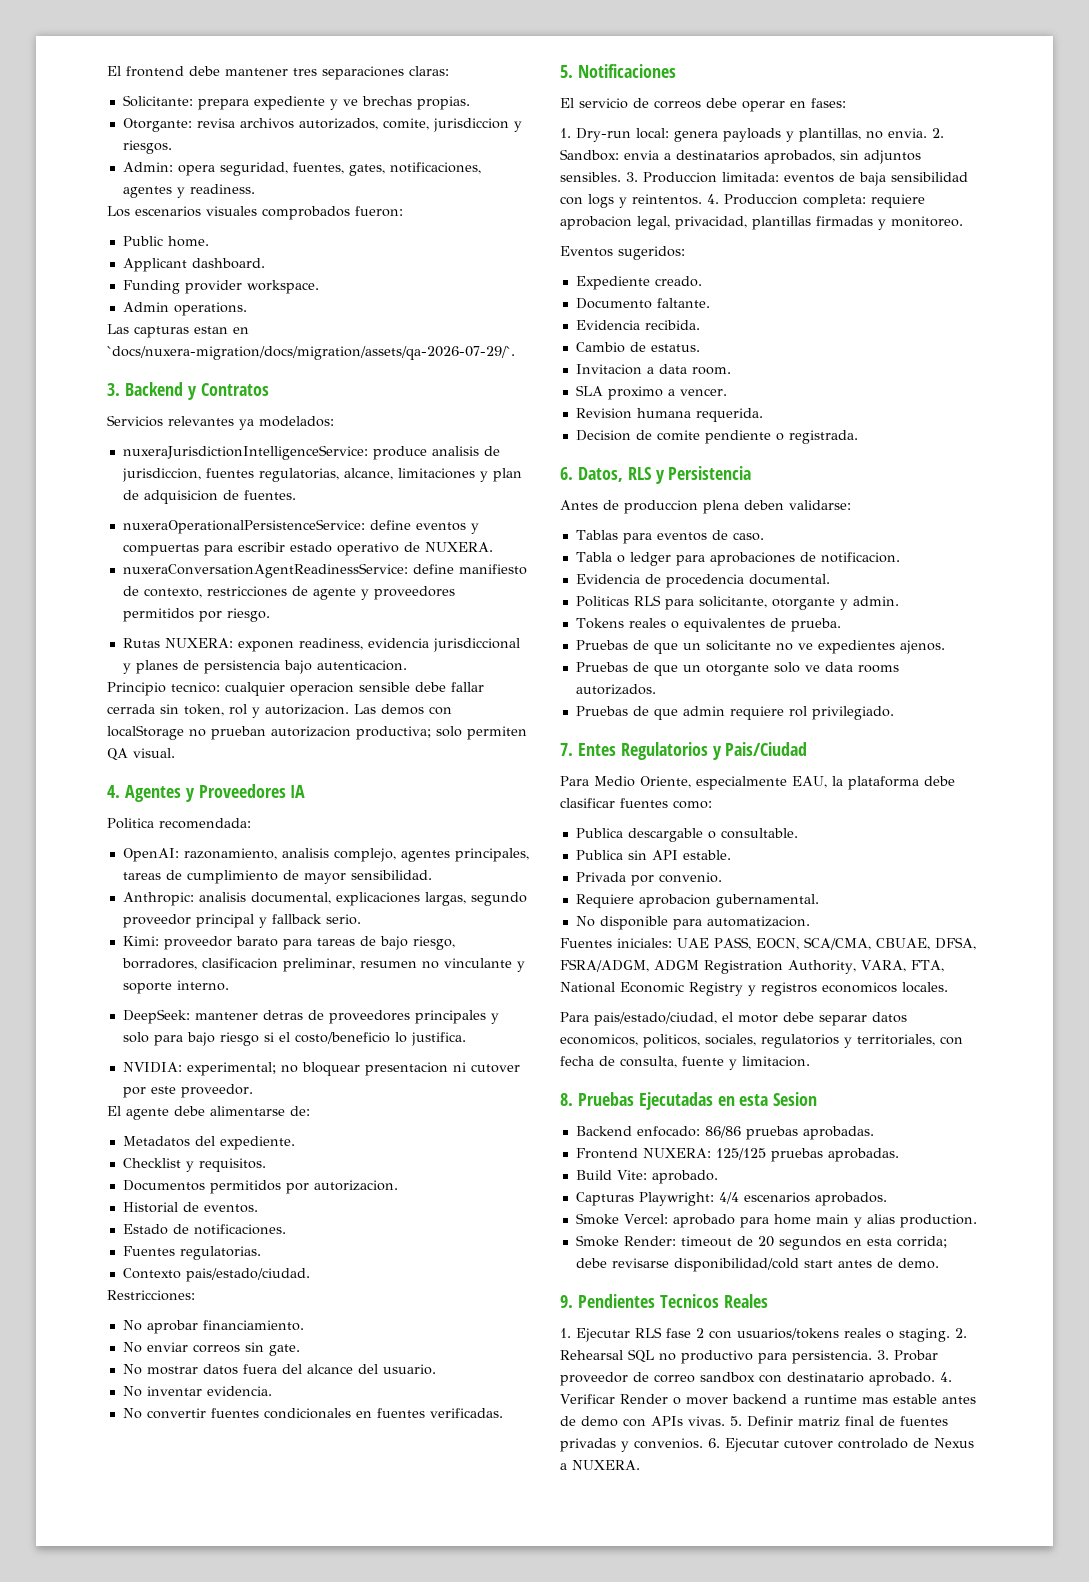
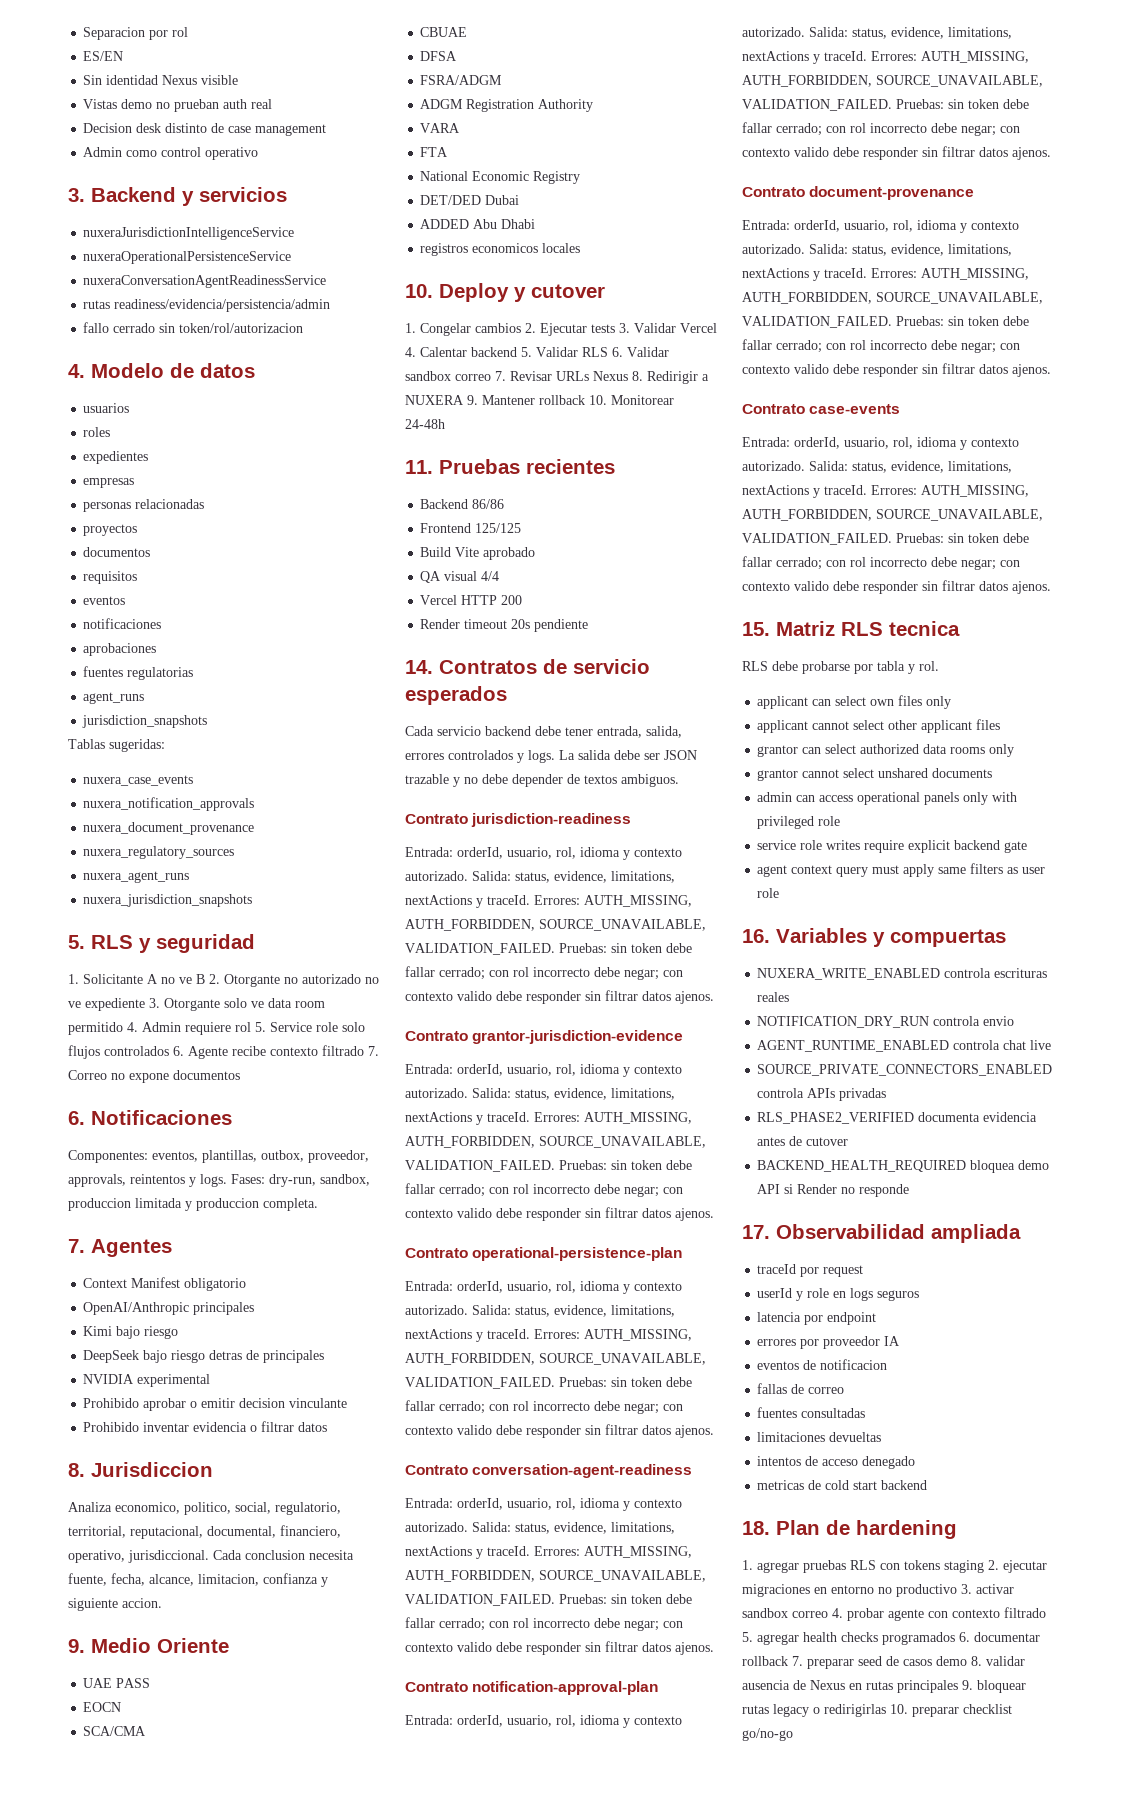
[107,66,449,80] [122,95,470,110] [122,118,522,132] [122,140,172,154] [122,162,481,176] [122,184,255,198] [107,206,403,220] [122,236,209,247] [122,258,265,272] [122,280,319,294] [122,302,247,316] [107,324,249,338] [107,346,515,360] [107,382,269,400] [107,415,334,430] [122,445,500,460] [121,468,522,482] [122,490,296,504] [122,519,479,534] [122,542,493,556] [122,563,527,578] [122,586,455,600] [122,608,270,622] [122,638,520,652] [122,660,407,674] [107,682,484,696] [107,704,452,718] [107,725,527,740] [107,748,175,761] [107,784,306,802] [107,818,251,829] [122,848,529,862] [122,870,432,884] [122,892,527,906] [122,914,361,928] [122,936,455,950] [121,958,525,972] [122,980,229,994] [122,1009,499,1024] [122,1032,466,1046] [122,1062,520,1076] [122,1084,253,1098] [107,1106,310,1120] [122,1136,295,1150] [122,1158,266,1172] [122,1180,398,1194] [122,1202,258,1213] [122,1224,286,1235] [122,1246,261,1260] [122,1268,310,1282] [107,1290,195,1301] [122,1320,304,1334] [122,1342,300,1356] [122,1364,436,1375] [122,1386,272,1397] [122,1408,503,1419] [560,64,676,78] [560,98,846,112] [560,128,944,142] [560,149,921,164] [560,172,968,186] [560,194,925,208] [560,216,963,230] [560,246,685,260] [575,276,702,290] [575,298,710,309] [575,320,700,330] [575,342,700,353] [575,364,731,375] [575,385,727,400] [575,408,763,422] [575,430,858,444] [560,466,752,484] [560,500,851,514] [575,530,764,544] [575,552,900,566] [575,574,830,588] [575,595,899,610] [575,618,841,632] [575,640,945,654] [575,662,899,676] [575,684,656,695] [575,706,894,720] [560,742,808,760] [560,776,955,790] [560,798,712,809] [575,828,798,842] [575,850,731,860] [575,872,722,886] [575,894,819,908] [575,916,810,930] [560,937,976,950] [560,959,944,974] [560,982,948,996] [560,1012,907,1026] [560,1034,963,1048] [560,1056,810,1070] [560,1092,818,1110] [575,1126,700,1137] El frontend debe mantener tres separaciones claras: // Solicitante: prepara expediente y ve brechas propias. // Otorgante: revisa archivos autorizados, comite, jurisdiccion y riesgos. // Admin: opera seguridad, fuentes, gates, notificaciones, agentes y readiness. // Los escenarios visuales comprobados fueron: // Public home. // Applicant dashboard. // Funding provider workspace. // Admin operations. // Las capturas estan en `docs/nuxera-migration/docs/migration/assets/qa-2026-07-29/`. // 3. Backend y Contratos // Servicios relevantes ya modelados: // nuxeraJurisdictionIntelligenceService: produce analisis de jurisdiccion, fuentes regulatorias, alcance, limitaciones y plan de adquisicion de fuentes. // nuxeraOperationalPersistenceService: define eventos y compuertas para escribir estado operativo de NUXERA. // nuxeraConversationAgentReadinessService: define manifiesto de contexto, restricciones de agente y proveedores permitidos por riesgo. // Rutas NUXERA: exponen readiness, evidencia jurisdiccional y planes de persistencia bajo autenticacion. // Principio tecnico: cualquier operacion sensible debe fallar cerrada sin token, rol y autorizacion. Las demos con localStorage no prueban autorizacion productiva; solo permiten QA visual. // 4. Agentes y Proveedores IA // Politica recomendada: // OpenAI: razonamiento, analisis complejo, agentes principales, tareas de cumplimiento de mayor sensibilidad. // Anthropic: analisis documental, explicaciones largas, segundo proveedor principal y fallback serio. // Kimi: proveedor barato para tareas de bajo riesgo, borradores, clasificacion preliminar, resumen no vinculante y soporte interno. // DeepSeek: mantener detras de proveedores principales y solo para bajo riesgo si el costo/beneficio lo justifica. // NVIDIA: experimental; no bloquear presentacion ni cutover por este proveedor. // El agente debe alimentarse de: // Metadatos del expediente. // Checklist y requisitos. // Documentos permitidos por autorizacion. // Historial de eventos. // Estado de notificaciones. // Fuentes regulatorias. // Contexto pais/estado/ciudad. // Restricciones: // No aprobar financiamiento. // No enviar correos sin gate. // No mostrar datos fuera del alcance del usuario. // No inventar evidencia. // No convertir fuentes condicionales en fuentes verificadas. // 5. Notificaciones // El servicio de correos debe operar en fases: // 1. Dry-run local: genera payloads y plantillas, no envia. 2. Sandbox: envia a destinatarios aprobados, sin adjuntos sensibles. 3. Produccion limitada: eventos de baja sensibilidad con logs y reintentos. 4. Produccion completa: requiere aprobacion legal, privacidad, plantillas firmadas y monitoreo. // Eventos sugeridos: // Expediente creado. // Documento faltante. // Evidencia recibida. // Cambio de estatus. // Invitacion a data room. // SLA proximo a vencer. // Revision humana requerida. // Decision de comite pendiente o registrada. // 6. Datos, RLS y Persistencia // Antes de produccion plena deben validarse: // Tablas para eventos de caso. // Tabla o ledger para aprobaciones de notificacion. // Evidencia de procedencia documental. // Politicas RLS para solicitante, otorgante y admin. // Tokens reales o equivalentes de prueba. // Pruebas de que un solicitante no ve expedientes ajenos. // Pruebas de que un otorgante solo ve data rooms autorizados. // Pruebas de que admin requiere rol privilegiado. // 7. Entes Regulatorios y Pais/Ciudad // Para Medio Oriente, especialmente EAU, la plataforma debe clasificar fuentes como: // Publica descargable o consultable. // Publica sin API estable. // Privada por convenio. // Requiere aprobacion gubernamental. // No disponible para automatizacion. // Fuentes iniciales: UAE PASS, EOCN, SCA/CMA, CBUAE, DFSA, FSRA/ADGM, ADGM Registration Authority, VARA, FTA, National Economic Registry y registros economicos locales. // Para pais/estado/ciudad, el motor debe separar datos economicos, politicos, sociales, regulatorios y territoriales, con fecha de consulta, fuente y limitacion. // 8. Pruebas Ejecutadas en esta Sesion // Backend enfocado: -> [83,27,189,40] [83,51,124,61] [83,75,239,85] [83,99,273,112] [83,123,327,136] [83,147,259,160] [68,187,287,206] [83,227,295,240] [83,251,292,264] [83,275,327,288] [83,299,331,312] [83,322,304,333] [68,363,255,378] [83,403,130,413] [83,427,111,437] [83,451,149,464] [83,478,135,488] [83,499,205,512] [83,524,138,536] [83,547,151,557] [83,571,138,584] [83,596,126,605] [83,618,162,629] [83,643,157,656] [83,666,194,680] [83,692,145,704] [82,715,208,728] [68,739,165,752] [83,775,194,786] [83,797,255,811] [83,822,255,835] [83,846,235,859] [83,871,190,883] [83,894,253,907] [68,934,255,953] [68,974,379,987] [68,998,325,1011] [68,1022,365,1035] [68,1045,379,1059] [68,1070,240,1083] [68,1110,232,1125] [68,1150,369,1163] [68,1174,370,1187] [68,1198,318,1211] [68,1239,172,1257] [83,1277,247,1291] [83,1302,255,1315] [83,1326,179,1339] [83,1350,325,1363] [83,1374,211,1387] [83,1398,348,1411] [83,1421,328,1432] [68,1462,213,1477] [68,1502,341,1515] [68,1525,341,1539] [68,1550,354,1563] [68,1573,328,1587] [68,1598,162,1611] [68,1638,229,1653] [83,1678,151,1688] [83,1702,122,1712] [83,1726,147,1736] [420,27,468,37] [420,51,458,61] [420,75,503,85] [420,99,594,112] [420,123,461,133] [420,147,449,157] [420,171,581,184] [420,195,520,205] [420,219,536,229] [420,243,581,256] [405,283,605,302] [405,323,717,336] [405,347,669,357] [405,371,709,384] [405,395,674,405] [405,419,445,429] [405,459,615,474] [420,499,469,509] Separacion por rol // ES/EN // Sin identidad Nexus visible // Vistas demo no prueban auth real // Decision desk distinto de case management // Admin como control operativo // 3. Backend y servicios // nuxeraJurisdictionIntelligenceService // nuxeraOperationalPersistenceService // nuxeraConversationAgentReadinessService // rutas readiness/evidencia/persistencia/admin // fallo cerrado sin token/rol/autorizacion // 4. Modelo de datos // usuarios // roles // expedientes // empresas // personas relacionadas // proyectos // documentos // requisitos // eventos // notificaciones // aprobaciones // fuentes regulatorias // agent_runs // jurisdiction_snapshots // Tablas sugeridas: // nuxera_case_events // nuxera_notification_approvals // nuxera_document_provenance // nuxera_regulatory_sources // nuxera_agent_runs // nuxera_jurisdiction_snapshots // 5. RLS y seguridad // 1. Solicitante A no ve B 2. Otorgante no autorizado no ve expediente 3. Otorgante solo ve data room permitido 4. Admin requiere rol 5. Service role solo flujos controlados 6. Agente recibe contexto filtrado 7. Correo no expone documentos // 6. Notificaciones // Componentes: eventos, plantillas, outbox, proveedor, approvals, reintentos y logs. Fases: dry-run, sandbox, produccion limitada y produccion completa. // 7. Agentes // Context Manifest obligatorio // OpenAI/Anthropic principales // Kimi bajo riesgo // DeepSeek bajo riesgo detras de principales // NVIDIA experimental // Prohibido aprobar o emitir decision vinculante // Prohibido inventar evidencia o filtrar datos // 8. Jurisdiccion // Analiza economico, politico, social, regulatorio, territorial, reputacional, documental, financiero, operativo, jurisdiccional. Cada conclusion necesita fuente, fecha, alcance, limitacion, confianza y siguiente accion. // 9. Medio Oriente // UAE PASS // EOCN // SCA/CMA // CBUAE // DFSA // FSRA/ADGM // ADGM Registration Authority // VARA // FTA // National Economic Registry // DET/DED Dubai // ADDED Abu Dhabi // registros economicos locales // 10. Deploy y cutover // 1. Congelar cambios 2. Ejecutar tests 3. Validar Vercel 4. Calentar backend 5. Validar RLS 6. Validar sandbox correo 7. Revisar URLs Nexus 8. Redirigir a NUXERA 9. Mantener rollback 10. Monitorear 24-48h // 11. Pruebas recientes // Backend
[745,1126,874,1140] pruebas aprobadas. -> (505, 504) none
[642,1148,711,1158] NUXERA: -> (472, 528) none
[770,1148,899,1162] pruebas aprobadas. -> (522, 528) none
[616,1170,718,1184] [575,1192,887,1206] [575,1213,977,1228] [575,1235,947,1250] [575,1258,939,1272] [560,1294,768,1308] [560,1327,967,1342] [560,1349,938,1364] [560,1372,952,1386] [560,1394,976,1405] [560,1416,948,1427] [560,1438,974,1452] [560,1460,640,1470] Vite: aprobado. // Capturas Playwright: 4/4 escenarios aprobados. // Smoke Vercel: aprobado para home main y alias production. // Smoke Render: timeout de 20 segundos en esta corrida; debe revisarse disponibilidad/cold start antes de demo. // 9. Pendientes Tecnicos Reales // 1. Ejecutar RLS fase 2 con usuarios/tokens reales o staging. 2. Rehearsal SQL no productivo para persistencia. 3. Probar proveedor de correo sandbox con destinatario aprobado. 4. Verificar Render o mover backend a runtime mas estable antes de demo con APIs vivas. 5. Definir matriz final de fuentes privadas y convenios. 6. Ejecutar cutover controlado de Nexus a NUXERA. -> [455,547,536,560] [420,571,500,583] [420,595,523,605] [420,619,589,632] [405,659,650,674] [405,686,507,705] [405,726,682,738] [405,750,697,763] [405,774,679,787] [405,813,632,827] [405,847,682,860] [405,871,675,883] [405,895,692,908] [405,919,706,931] [405,943,692,955] [405,966,683,980] [405,990,714,1004] [405,1030,684,1044] [405,1064,682,1077] [405,1088,675,1100] [405,1112,692,1125] [405,1136,706,1148] [405,1160,692,1172] [405,1183,683,1197] [405,1207,714,1221] [405,1247,683,1261] [405,1281,682,1294] [405,1305,675,1317] [405,1329,692,1342] [405,1353,706,1365] [405,1377,692,1389] [405,1400,683,1414] [405,1424,714,1438] [405,1464,693,1478] [405,1498,682,1511] [405,1522,675,1534] [405,1546,692,1559] [405,1570,706,1582] [405,1594,692,1606] [405,1617,683,1631] [405,1641,714,1655] [405,1681,659,1695] [405,1715,682,1728] [742,27,1012,39] [742,51,1029,64] [742,75,1043,87] [742,99,1029,111] [742,122,1020,136] [742,146,1051,160] [742,186,975,200] [742,220,1019,233] [742,244,1012,256] [742,268,1029,281] [742,292,1043,304] [742,316,1029,328] [742,339,1020,353] [742,363,1051,377] [742,404,901,414] [742,437,1019,450] [742,461,1012,473] [742,485,1029,498] [742,509,1043,521] [742,533,1029,545] [742,556,1020,570] [742,580,1051,594] [742,621,960,636] [742,661,939,674] [757,695,952,709] [757,719,1001,733] [757,744,1015,757] [757,768,993,781] [757,792,1018,805] [757,816,841,829] [757,840,1028,853] [757,863,1046,877] [757,888,780,898] [742,928,1006,947] [757,968,1048,980] [757,992,790,1002] [757,1016,1015,1028] [757,1040,1052,1052] [757,1064,1053,1076] [757,1088,887,1101] [757,1112,1038,1124] [757,1136,849,1146] [757,1160,1050,1173] [757,1184,910,1197] [742,1224,1021,1243] [757,1264,864,1277] [757,1288,920,1301] [757,1312,877,1325] [757,1336,901,1349] [757,1359,888,1370] [757,1383,845,1394] [757,1407,866,1418] [757,1432,882,1442] [757,1456,916,1469] [757,1480,928,1490] [742,1520,957,1539] [742,1560,1047,1573] [742,1584,1014,1597] [742,1607,1046,1621] [742,1632,1040,1645] [742,1656,1025,1669] [742,1680,1026,1693] [742,1704,1012,1717] [742,1728,793,1741] Vite aprobado // QA visual 4/4 // Vercel HTTP 200 // Render timeout 20s pendiente // 14. Contratos de servicio esperados // Cada servicio backend debe tener entrada, salida, errores controlados y logs. La salida debe ser JSON trazable y no debe depender de textos ambiguos. // Contrato jurisdiction-readiness // Entrada: orderId, usuario, rol, idioma y contexto autorizado. Salida: status, evidence, limitations, nextActions y traceId. Errores: AUTH_MISSING, AUTH_FORBIDDEN, SOURCE_UNAVAILABLE, VALIDATION_FAILED. Pruebas: sin token debe fallar cerrado; con rol incorrecto debe negar; con contexto valido debe responder sin filtrar datos ajenos. // Contrato grantor-jurisdiction-evidence // Entrada: orderId, usuario, rol, idioma y contexto autorizado. Salida: status, evidence, limitations, nextActions y traceId. Errores: AUTH_MISSING, AUTH_FORBIDDEN, SOURCE_UNAVAILABLE, VALIDATION_FAILED. Pruebas: sin token debe fallar cerrado; con rol incorrecto debe negar; con contexto valido debe responder sin filtrar datos ajenos. // Contrato operational-persistence-plan // Entrada: orderId, usuario, rol, idioma y contexto autorizado. Salida: status, evidence, limitations, nextActions y traceId. Errores: AUTH_MISSING, AUTH_FORBIDDEN, SOURCE_UNAVAILABLE, VALIDATION_FAILED. Pruebas: sin token debe fallar cerrado; con rol incorrecto debe negar; con contexto valido debe responder sin filtrar datos ajenos. // Contrato conversation-agent-readiness // Entrada: orderId, usuario, rol, idioma y contexto autorizado. Salida: status, evidence, limitations, nextActions y traceId. Errores: AUTH_MISSING, AUTH_FORBIDDEN, SOURCE_UNAVAILABLE, VALIDATION_FAILED. Pruebas: sin token debe fallar cerrado; con rol incorrecto debe negar; con contexto valido debe responder sin filtrar datos ajenos. // Contrato notification-approval-plan // Entrada: orderId, usuario, rol, idioma y contexto autorizado. Salida: status, evidence, limitations, nextActions y traceId. Errores: AUTH_MISSING, AUTH_FORBIDDEN, SOURCE_UNAVAILABLE, VALIDATION_FAILED. Pruebas: sin token debe fallar cerrado; con rol incorrecto debe negar; con contexto valido debe responder sin filtrar datos ajenos. // Contrato document-provenance // Entrada: orderId, usuario, rol, idioma y contexto autorizado. Salida: status, evidence, limitations, nextActions y traceId. Errores: AUTH_MISSING, AUTH_FORBIDDEN, SOURCE_UNAVAILABLE, VALIDATION_FAILED. Pruebas: sin token debe fallar cerrado; con rol incorrecto debe negar; con contexto valido debe responder sin filtrar datos ajenos. // Contrato case-events // Entrada: orderId, usuario, rol, idioma y contexto autorizado. Salida: status, evidence, limitations, nextActions y traceId. Errores: AUTH_MISSING, AUTH_FORBIDDEN, SOURCE_UNAVAILABLE, VALIDATION_FAILED. Pruebas: sin token debe fallar cerrado; con rol incorrecto debe negar; con contexto valido debe responder sin filtrar datos ajenos. // 15. Matriz RLS tecnica // RLS debe probarse por tabla y rol. // applicant can select own files only // applicant cannot select other applicant files // grantor can select authorized data rooms only // grantor cannot select unshared documents // admin can access operational panels only with privileged role // service role writes require explicit backend gate // agent context query must apply same filters as user role // 16. Variables y compuertas // NUXERA_WRITE_ENABLED controla escrituras reales // NOTIFICATION_DRY_RUN controla envio // AGENT_RUNTIME_ENABLED controla chat live // SOURCE_PRIVATE_CONNECTORS_ENABLED controla APIs privadas // RLS_PHASE2_VERIFIED documenta evidencia antes de cutover // BACKEND_HEALTH_REQUIRED bloquea demo API si Render no responde // 17. Observabilidad ampliada // traceId por request // userId y role en logs seguros // latencia por endpoint // errores por proveedor IA // eventos de notificacion // fallas de correo // fuentes consultadas // limitaciones devueltas // intentos de acceso denegado // metricas de cold start backend // 18. Plan de hardening // 1. agregar pruebas RLS con tokens staging 2. ejecutar migraciones en entorno no productivo 3. activar sandbox correo 4. probar agente con contexto filtrado 5. agregar health checks programados 6. documentar rollback 7. preparar seed de casos demo 8. validar ausencia de Nexus en rutas principales 9. bloquear rutas legacy o redirigirlas 10. preparar checklist go/no-go

